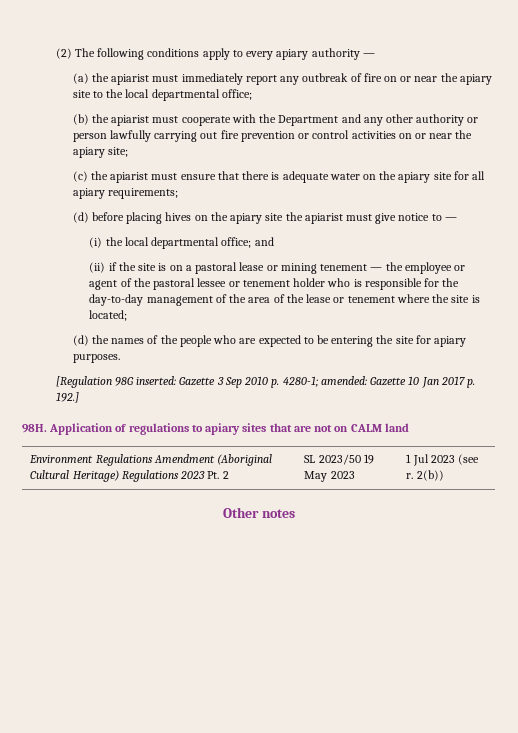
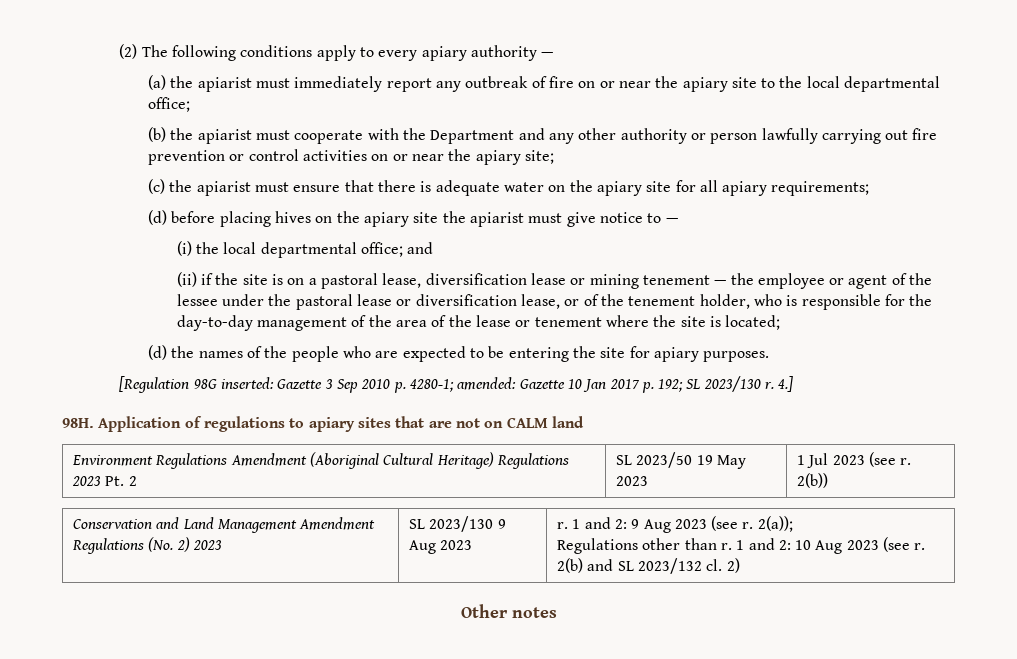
(238, 268) none -> [382,273,527,288] lease, diversification
[153,278,326,290] pastoral lessee or tenement holder -> [176,294,750,310] lessee under the pastoral lease or diversification lease, or of the tenement holder,
[55,392,79,403] 192.] -> [658,376,794,392] 192; SL 2023/130 r. 4.]
(444, 475) none -> [72,517,376,533] [71,537,222,554] [408,516,506,532] [408,540,473,554] [556,516,793,533] [556,537,926,554] [556,558,740,574] // Conservation and Land Management Amendment Regulations (No. 2) 2023 | SL 2023/130 9 Aug 2023 | r. 1 and 2: 9 Aug 2023 (see r. 2(a)); // Regulations other than r. 1 and 2: 10 Aug 2023 (see r. 2(b) and SL 2023/132 cl. 2)

